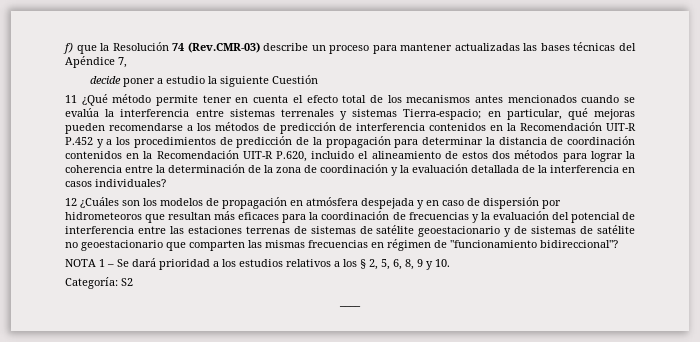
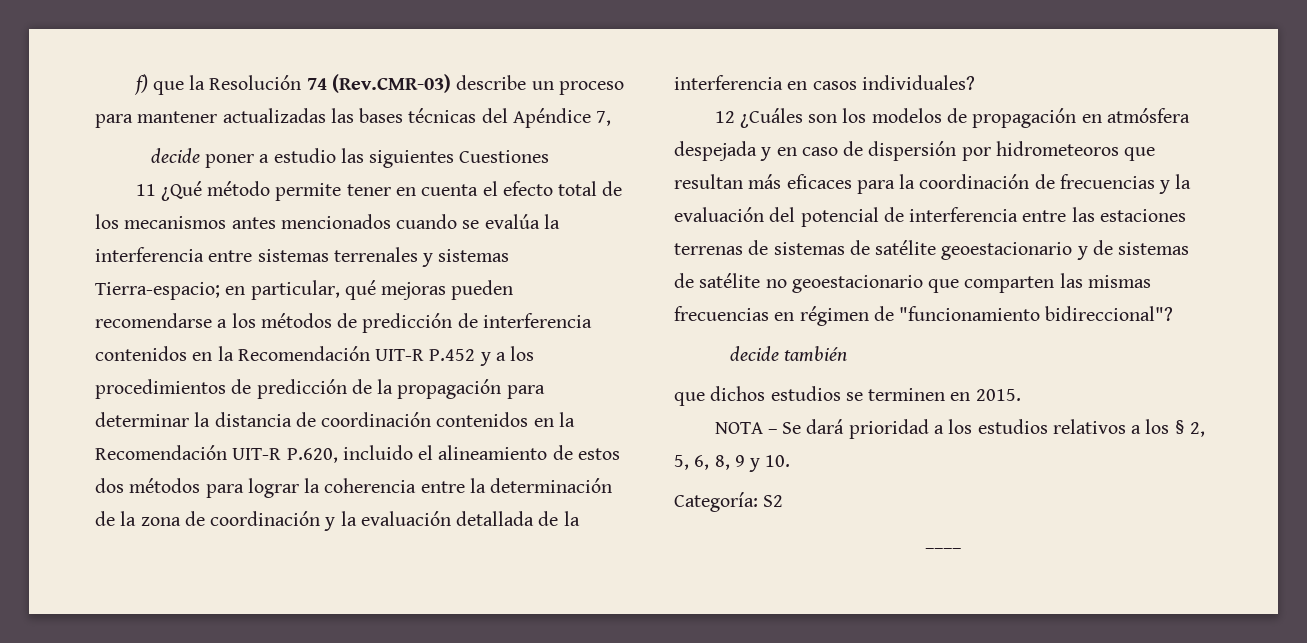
[207,75,318,87] la siguiente Cuestión -> [340,148,550,168] las siguientes Cuestiones
(618, 244) none -> [729,346,848,362] [674,386,1021,406] // decide también // que dichos estudios se terminen en 2015.
[99,259,105,267] 1 -> (763, 428) none

